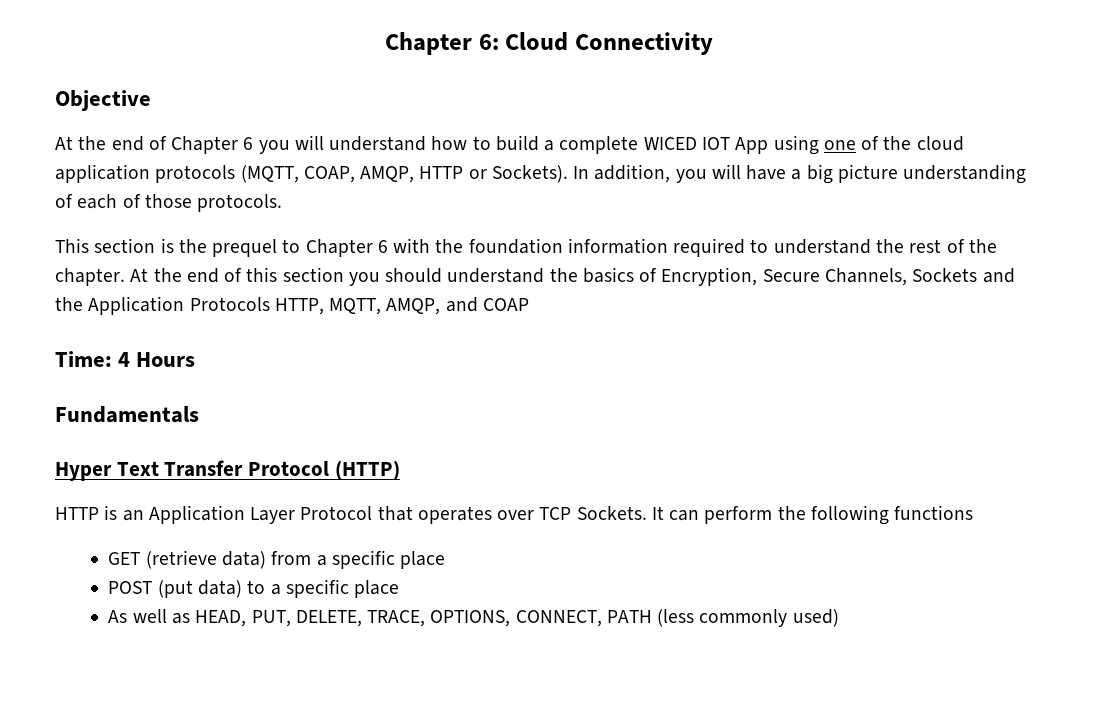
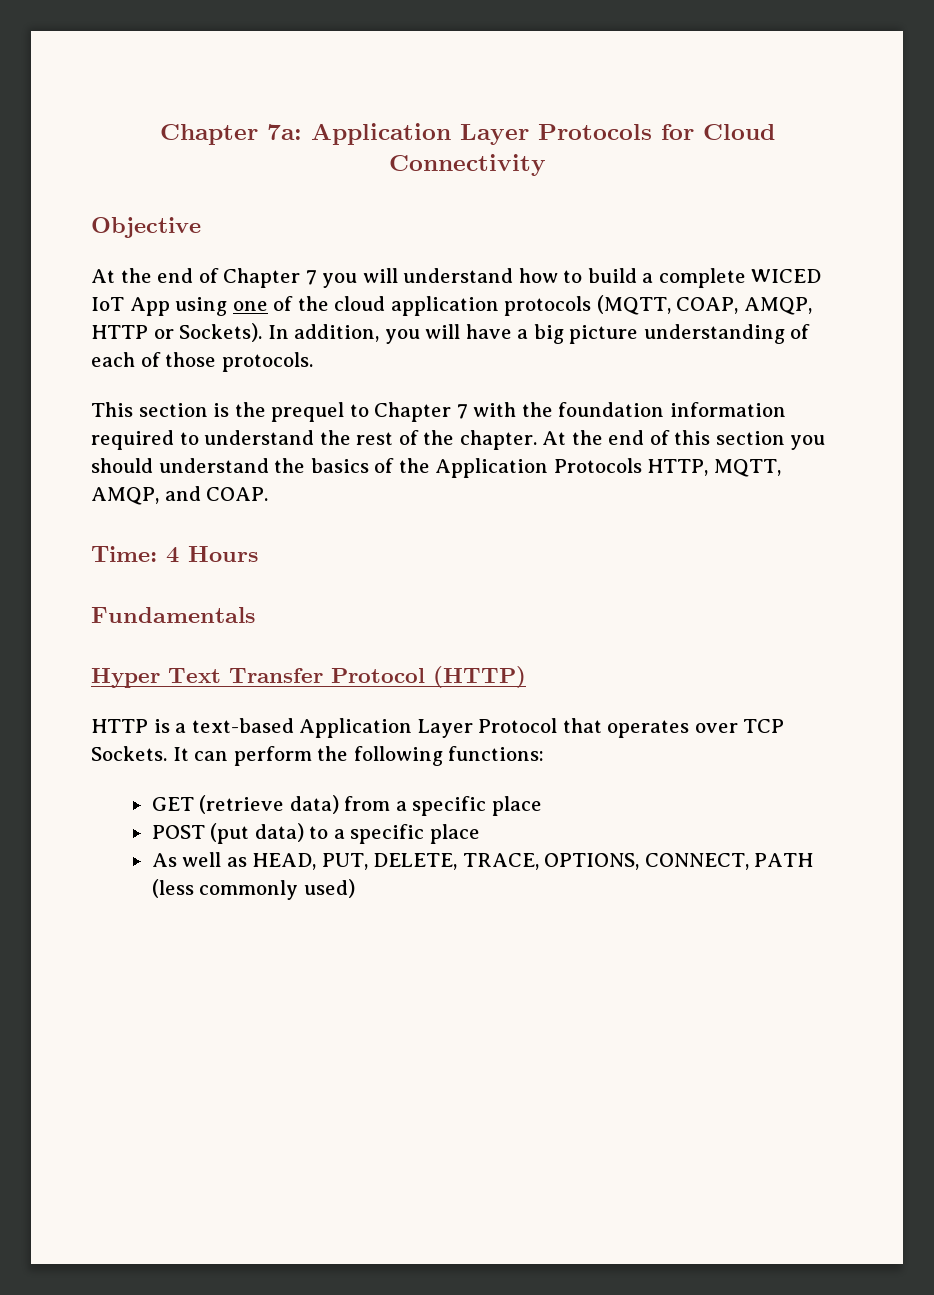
[385,32,499,55] Chapter 6: -> [159,123,694,145] Chapter 7a: Application Layer Protocols for
[243,137,254,150] 6 -> [305,270,317,285] 7
[701,137,730,150] IOT -> [91,297,124,311] IoT
[377,240,388,253] 6 -> [456,404,468,419] 7
[661,267,1015,286] Encryption, Secure Channels, Sockets and -> (395, 465) none
[482,298,529,311] COAP -> [206,487,269,501] COAP.
[122,510,144,521] an -> [175,718,294,733] a text-based
[894,505,974,520] functions -> [448,746,545,761] functions:

